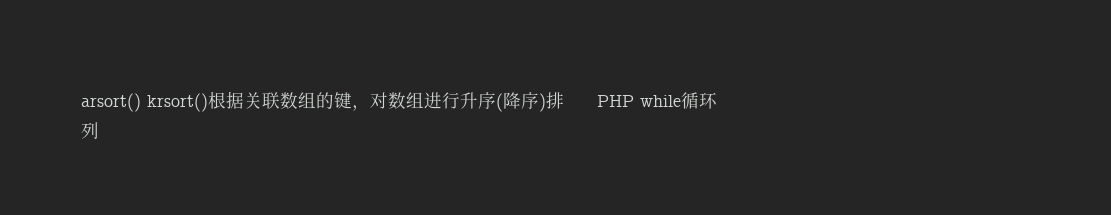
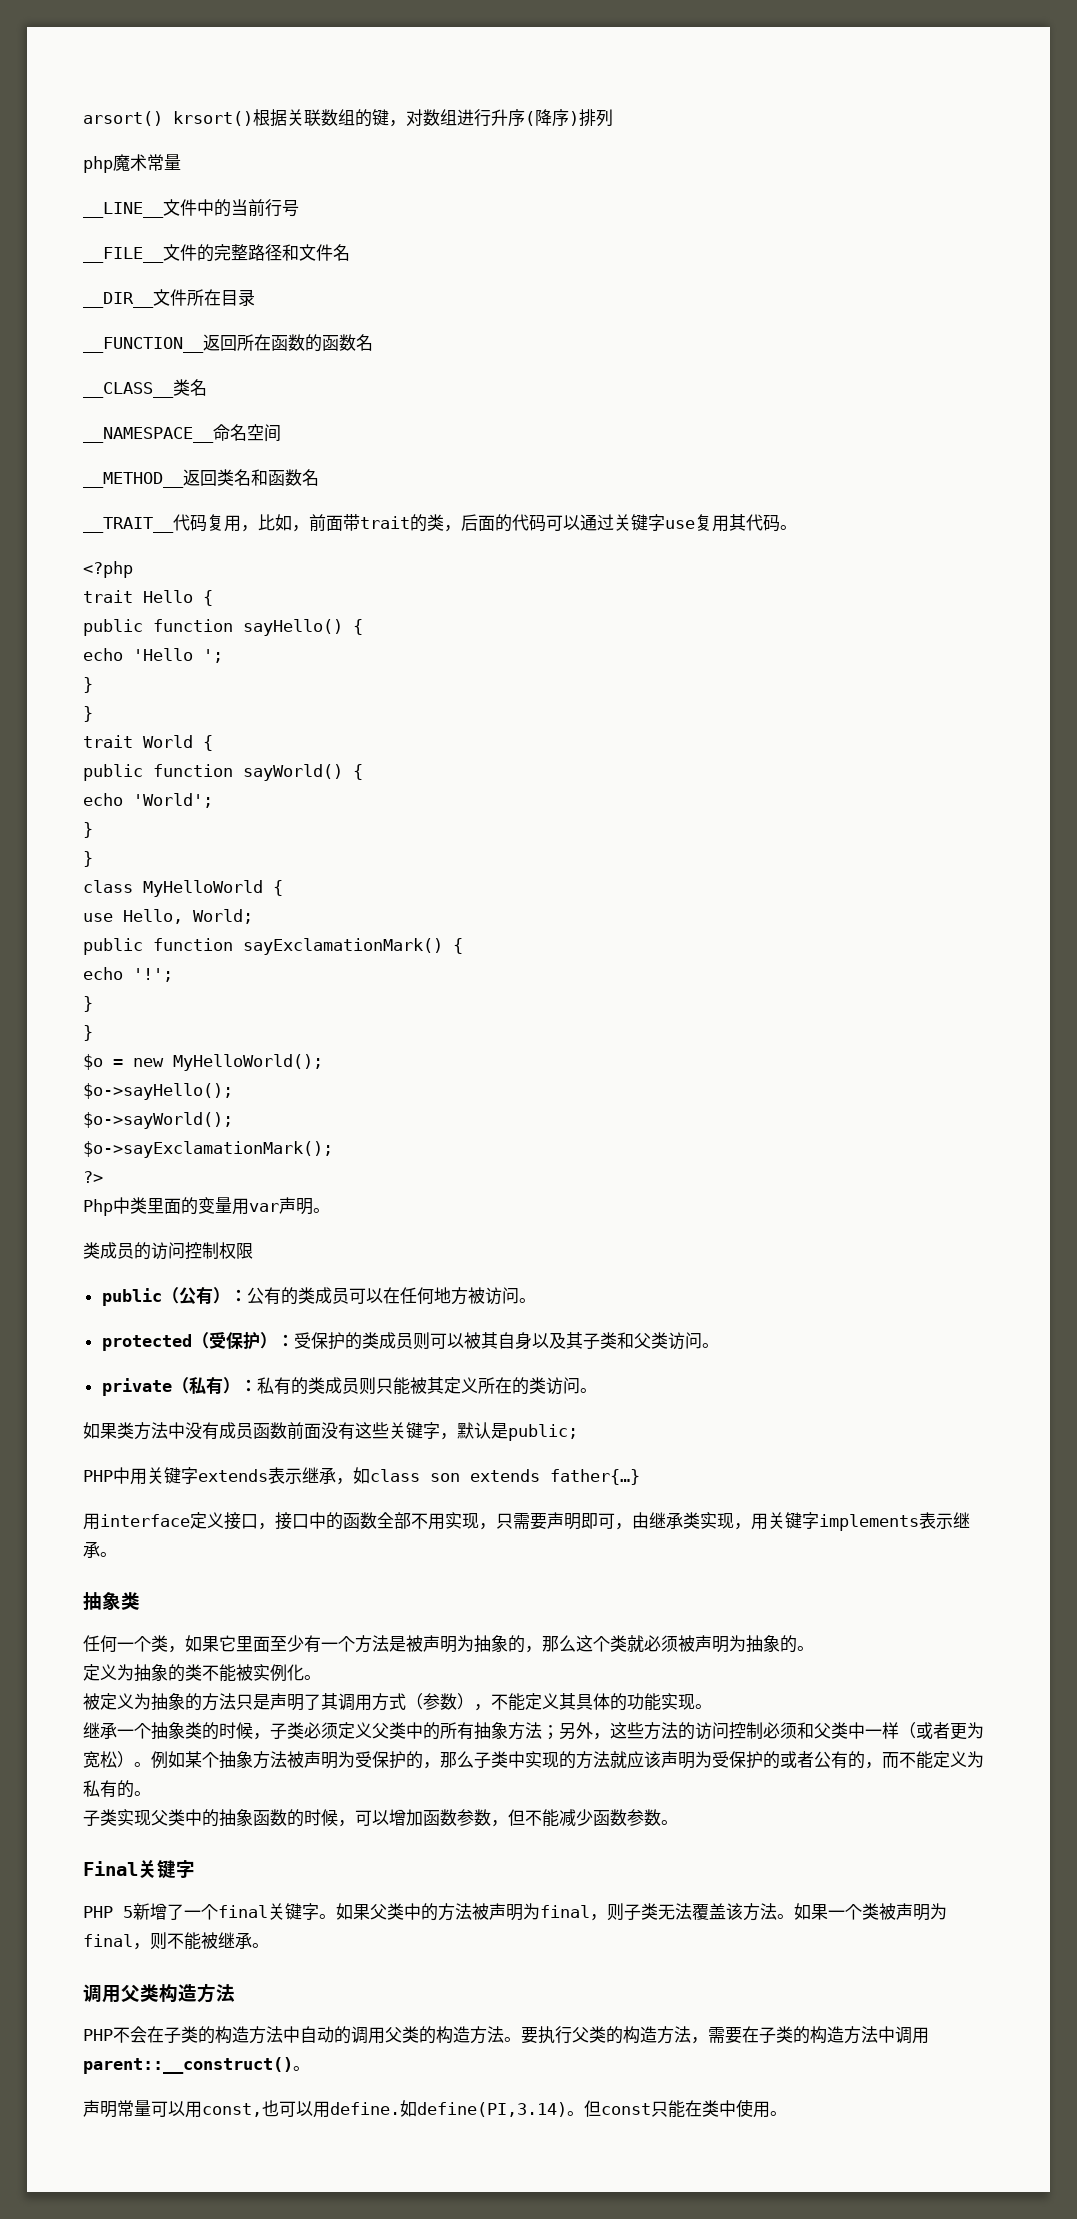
[597,92,717,109] PHP while循环 -> [83,154,181,173] [83,199,299,218] [83,244,350,263] [83,289,255,308] [83,334,373,353] [83,379,207,398] [83,424,281,443] [83,469,319,488] [83,514,797,533] [83,561,133,578] [83,590,213,606] [83,619,363,636] [83,648,223,663] [83,677,93,693] [83,706,93,722] [83,735,213,751] [83,764,363,781] [83,793,213,808] [83,822,93,838] [83,851,93,867] [83,880,283,897] [83,909,253,924] [83,938,463,955] [83,967,173,982] [83,996,93,1012] [83,1025,93,1041] [83,1054,323,1071] [83,1083,233,1100] [83,1112,233,1129] [83,1141,333,1158] [83,1171,103,1183] [83,1197,330,1216] [83,1242,253,1260] [101,1287,536,1306] [101,1332,719,1351] [101,1377,597,1396] [83,1422,578,1441] [83,1467,640,1485] [83,1512,970,1531] [83,1541,117,1558] [83,1592,140,1610] [83,1635,814,1653] [83,1664,321,1682] [83,1693,712,1711] [83,1722,984,1740] [83,1751,984,1769] [83,1780,151,1798] [83,1809,678,1827] [83,1860,195,1879] [83,1903,947,1921] [83,1932,269,1950] [83,1983,235,2003] [83,2026,929,2044] [83,2057,310,2074] [83,2099,787,2118] php魔术常量 // __LINE__文件中的当前行号 // __FILE__文件的完整路径和文件名 // __DIR__文件所在目录 // __FUNCTION__返回所在函数的函数名 // __CLASS__类名 // __NAMESPACE__命名空间 // __METHOD__返回类名和函数名 // __TRAIT__代码复用，比如，前面带trait的类，后面的代码可以通过关键字use复用其代码。 // <?php // trait Hello { // public function sayHello() { // echo 'Hello '; // } // } // trait World { // public function sayWorld() { // echo 'World'; // } // } // class MyHelloWorld { // use Hello, World; // public function sayExclamationMark() { // echo '!'; // } // } // $o = new MyHelloWorld(); // $o->sayHello(); // $o->sayWorld(); // $o->sayExclamationMark(); // ?> // Php中类里面的变量用var声明。 // 类成员的访问控制权限 // public（公有）：公有的类成员可以在任何地方被访问。 // protected（受保护）：受保护的类成员则可以被其自身以及其子类和父类访问。 // private（私有）：私有的类成员则只能被其定义所在的类访问。 // 如果类方法中没有成员函数前面没有这些关键字，默认是public; // PHP中用关键字extends表示继承，如class son extends father{…} // 用interface定义接口，接口中的函数全部不用实现，只需要声明即可，由继承类实现，用关键字implements表示继承。 // 抽象类 // 任何一个类，如果它里面至少有一个方法是被声明为抽象的，那么这个类就必须被声明为抽象的。 // 定义为抽象的类不能被实例化。 // 被定义为抽象的方法只是声明了其调用方式（参数），不能定义其具体的功能实现。 // 继承一个抽象类的时候，子类必须定义父类中的所有抽象方法；另外，这些方法的访问控制必须和父类中一样（或者更为宽松）。例如某个抽象方法被声明为受保护的，那么子类中实现的方法就应该声明为受保护的或者公有的，而不能定义为私有的。 // 子类实现父类中的抽象函数的时候，可以增加函数参数，但不能减少函数参数。 // Final关键字 // PHP 5新增了一个final关键字。如果父类中的方法被声明为final，则子类无法覆盖该方法。如果一个类被声明为final，则不能被继承。 // 调用父类构造方法 // PHP不会在子类的构造方法中自动的调用父类的构造方法。要执行父类的构造方法，需要在子类的构造方法中调用parent::__construct()。 // 声明常量可以用const,也可以用define.如define(PI,3.14)。但const只能在类中使用。

